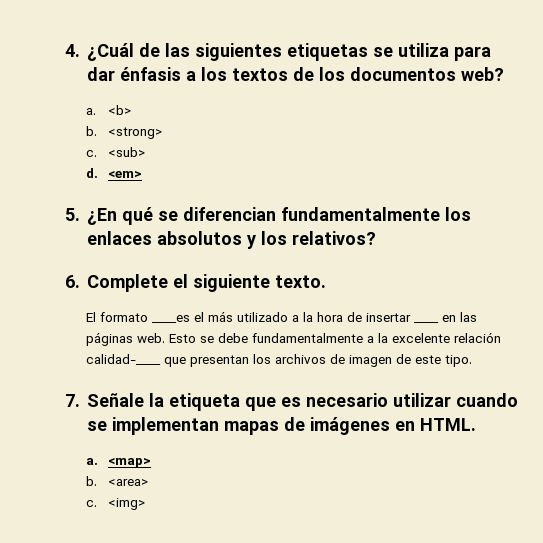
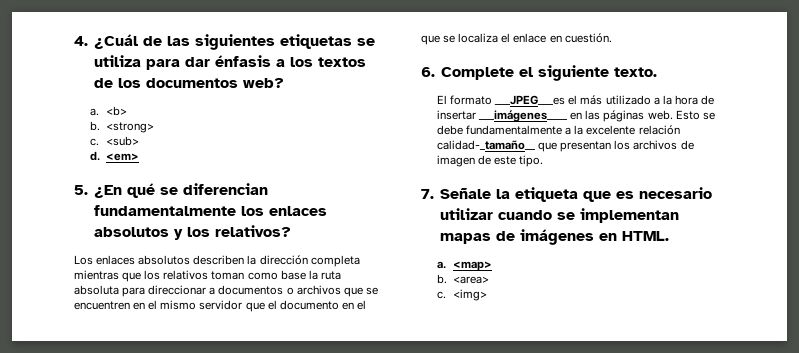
(376, 238) none -> [74,255,360,267] [74,270,341,282] [74,285,378,297] [74,300,366,312] [421,33,612,45] // Los enlaces absolutos describen la dirección completa mientras que los relativos toman como base la ruta absoluta para direccionar a documentos o archivos que se encuentren en el mismo servidor que el documento en el que se localiza el enlace en cuestión.
[152,315,191,323] ____es -> [494,95,566,105] ___JPEG___es
[414,322,440,323] ____ -> [478,110,568,122] ___imágenes____
[86,354,162,365] calidad-____ -> [437,140,536,150] calidad-_tamaño__

